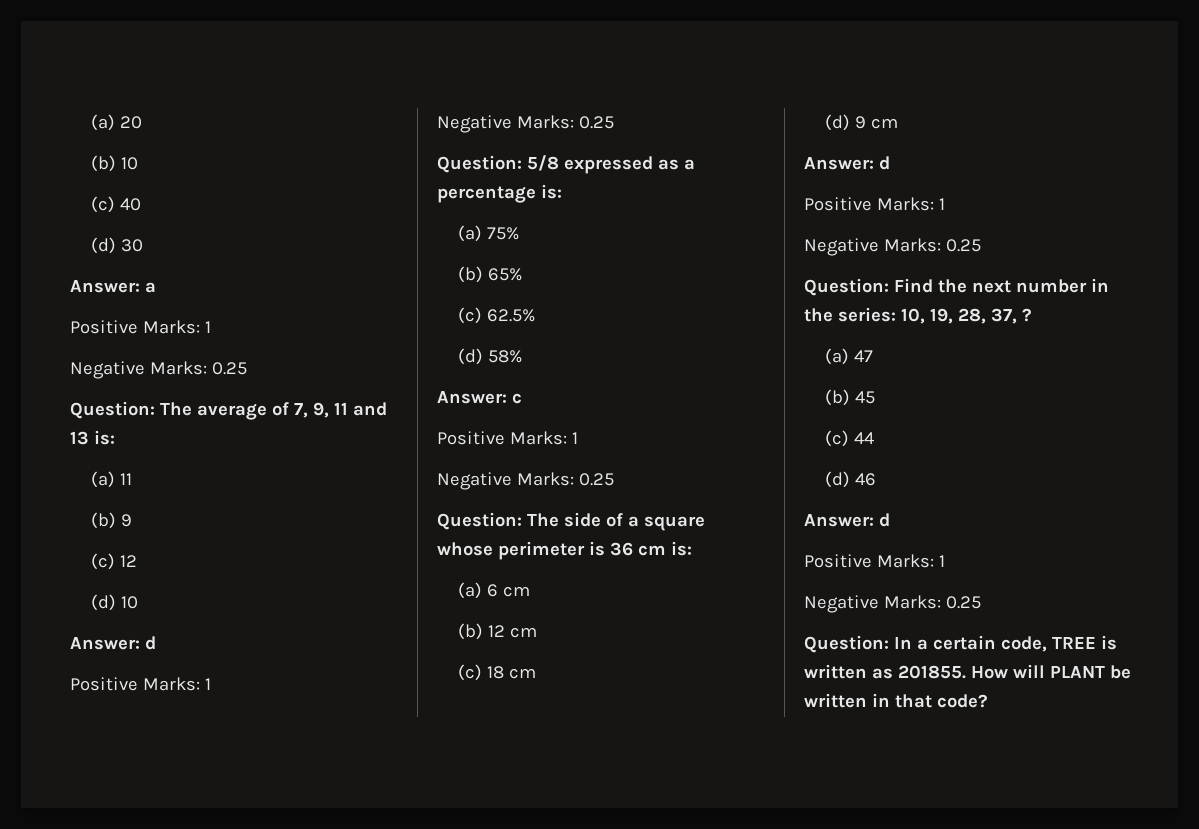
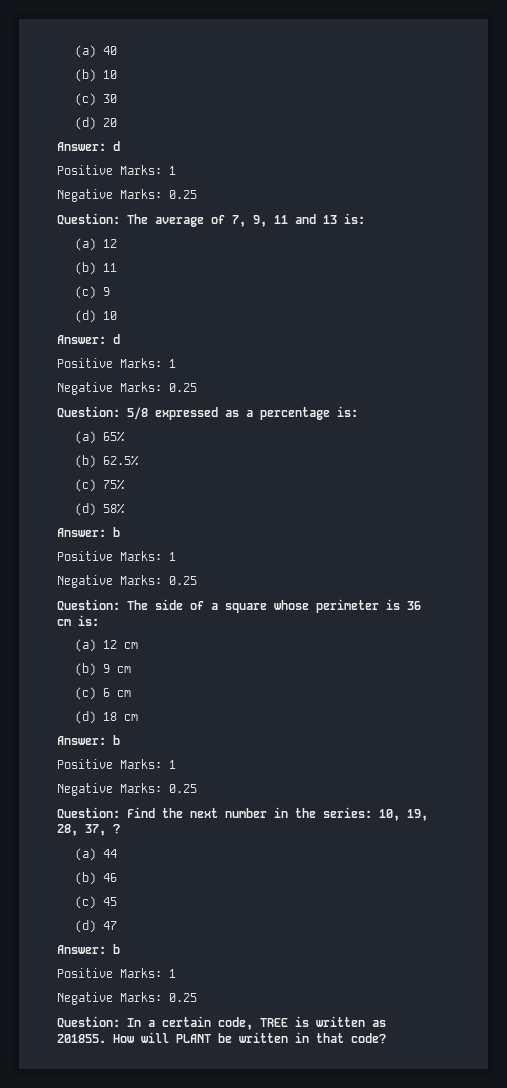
[91,114,143,131] (a) 20 -> [74,45,117,58] (a) 40
[120,198,142,211] [91,237,144,254] [70,280,156,293] 40 // (d) 30 // Answer: a -> [102,94,117,103] [74,117,117,130] [57,141,120,151] 30 // (d) 20 // Answer: d
(116, 479) none -> [102,239,117,248] [74,262,96,275] 12 // (b)
[91,512,133,529] [91,553,138,570] (b) 9 // (c) 12 -> [74,286,110,299] (c) 9
[487,227,520,240] [458,266,523,283] [458,307,536,324] 75% // (b) 65% // (c) 62.5% -> [102,431,125,442] [74,455,139,468] [74,479,125,492] 65% // (b) 62.5% // (c) 75%
[511,393,522,404] c -> [113,527,120,537] b
[487,584,531,597] [458,623,538,640] [458,664,483,681] 6 cm // (b) 12 cm // (c) -> [102,640,138,649] [74,663,131,676] [74,687,131,700] [74,711,96,724] 12 cm // (b) 9 cm // (c) 6 cm // (d)
[825,114,899,131] [804,156,890,170] // (d) 9 cm // Answer: d -> [57,735,120,745] // Answer: b
[854,350,874,362] [825,389,876,406] [825,430,875,447] [825,471,877,488] [804,513,890,527] 47 // (b) 45 // (c) 44 // (d) 46 // Answer: d -> [102,849,117,858] [74,872,117,885] [74,896,117,909] [74,920,117,933] [57,944,120,954] 44 // (b) 46 // (c) 45 // (d) 47 // Answer: b

